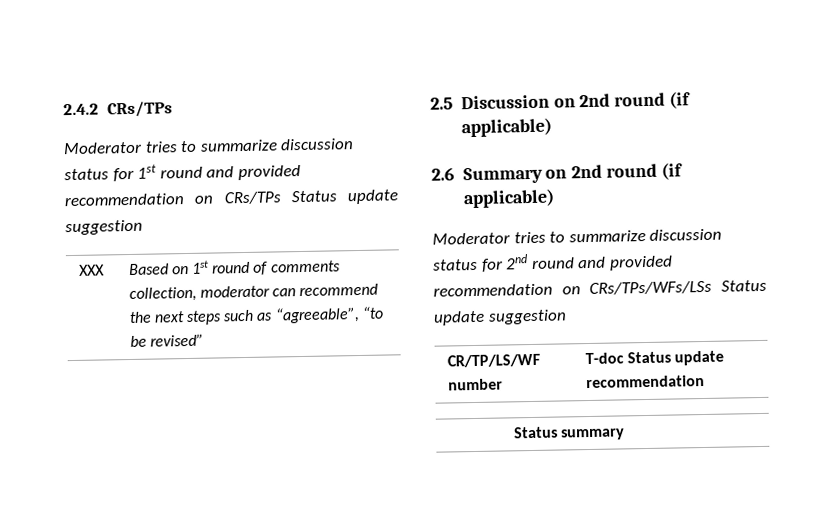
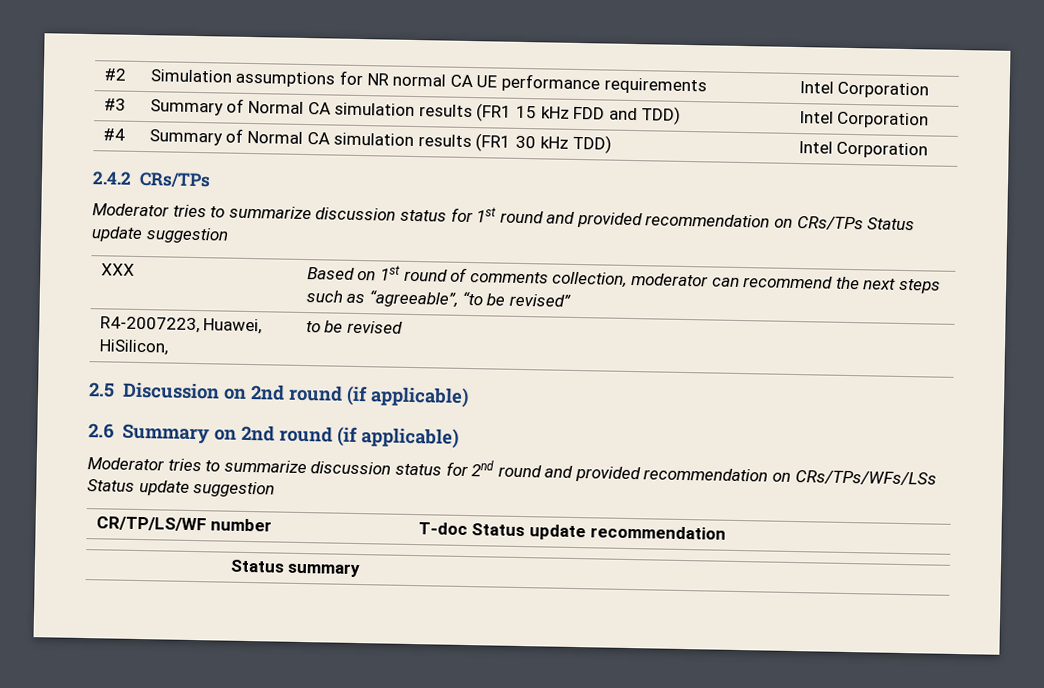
(63, 109) none -> [103,68,126,81] [149,69,707,95] [798,81,930,99] [103,98,126,111] [149,98,682,125] [798,111,930,129] [102,128,125,141] [148,128,613,154] [797,141,929,159] #2 | Simulation assumptions for NR normal CA UE performance requirements | Intel Corporation // #3 | Summary of Normal CA simulation results (FR1 15 kHz FDD and TDD) | Intel Corporation // #4 | Summary of Normal CA simulation results (FR1 30 kHz TDD) | Intel Corporation //
(204, 340) none -> [99,316,263,335] [98,339,169,356] [305,320,404,334] // R4-2007223, Huawei, HiSilicon, | to be revised

